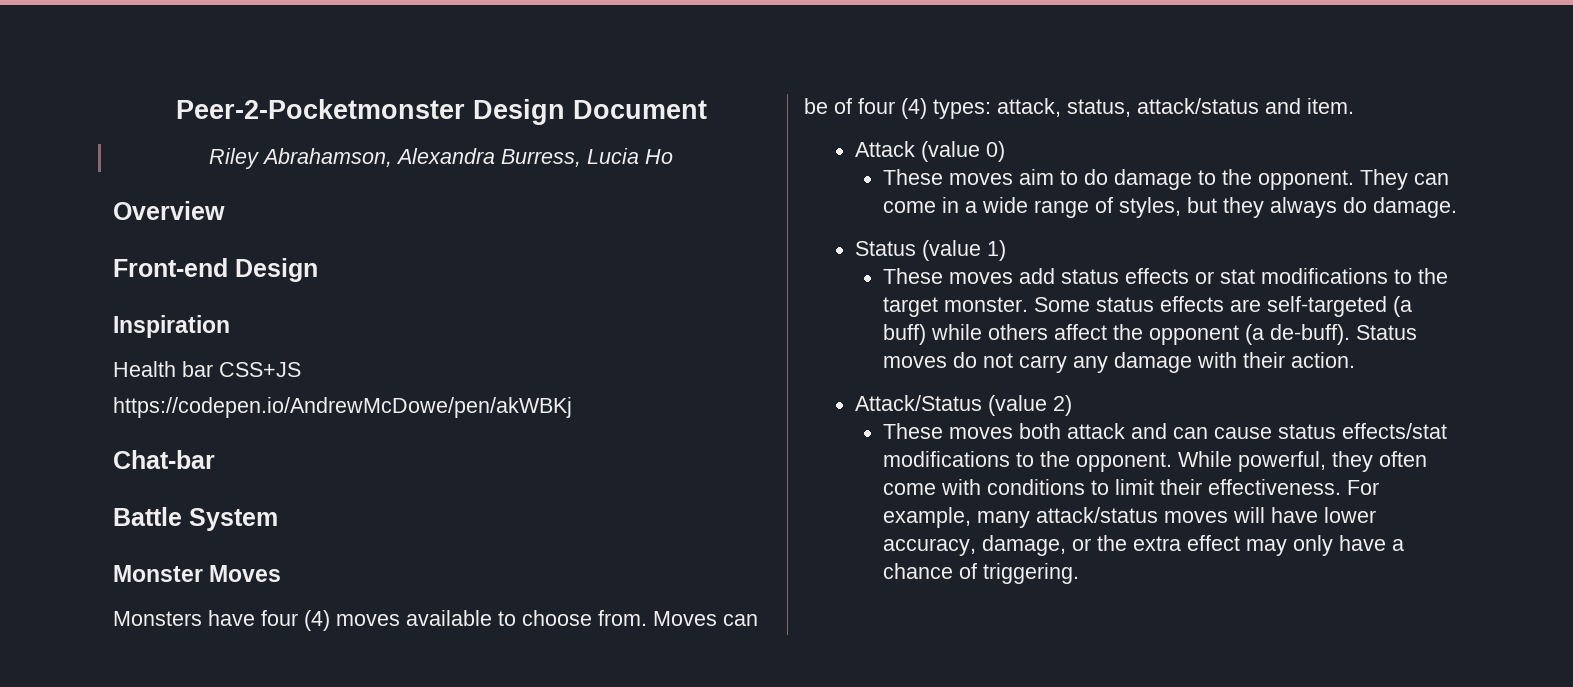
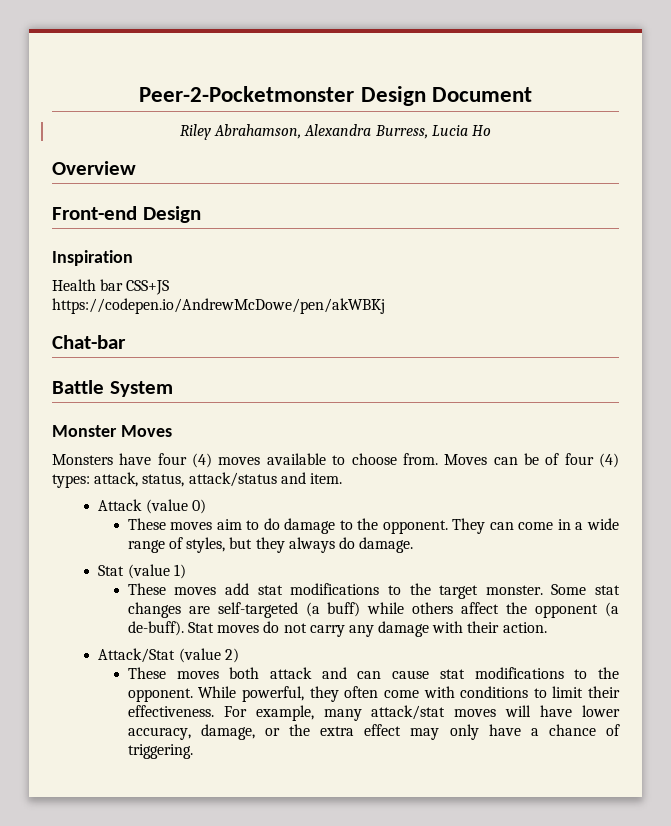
[855,241,917,256] Status -> [98,565,125,576] Stat
[1061,268,1215,284] status effects or -> (250, 589) none
[1096,296,1225,312] status effects -> [594,585,620,595] [127,602,181,618] stat changes
[1356,325,1418,340] Status -> [187,622,214,633] Stat
[855,395,983,411] Attack/Status -> [98,648,176,663] Attack/Stat
[1278,423,1448,439] status effects/stat -> [439,669,465,679] stat
[1036,507,1159,523] attack/status -> [371,705,446,720] attack/stat

